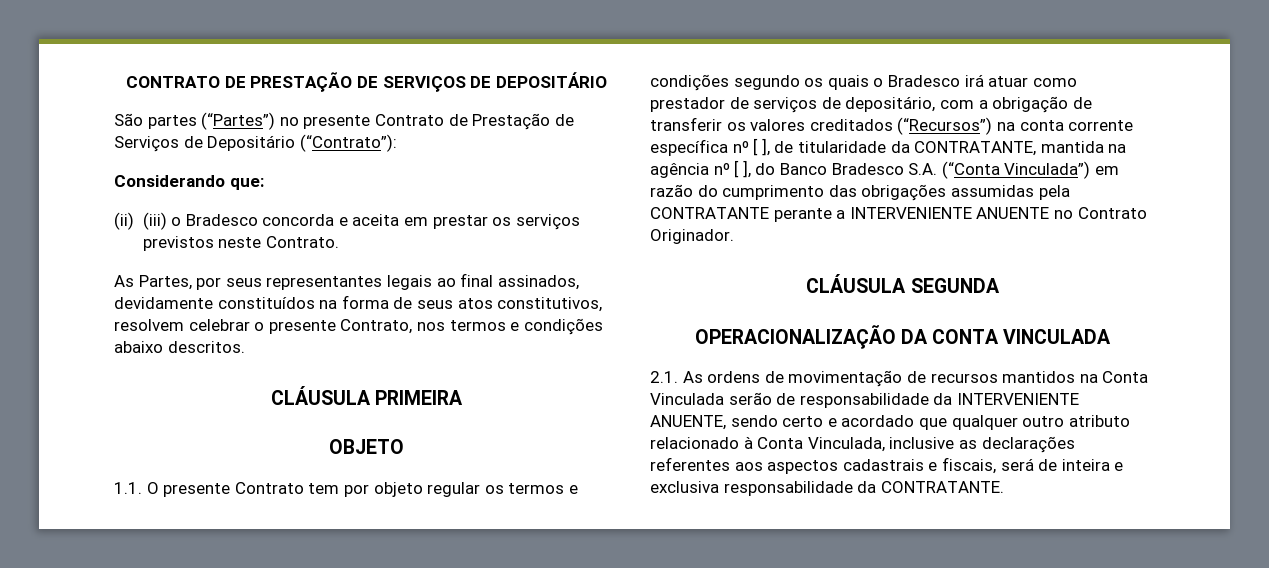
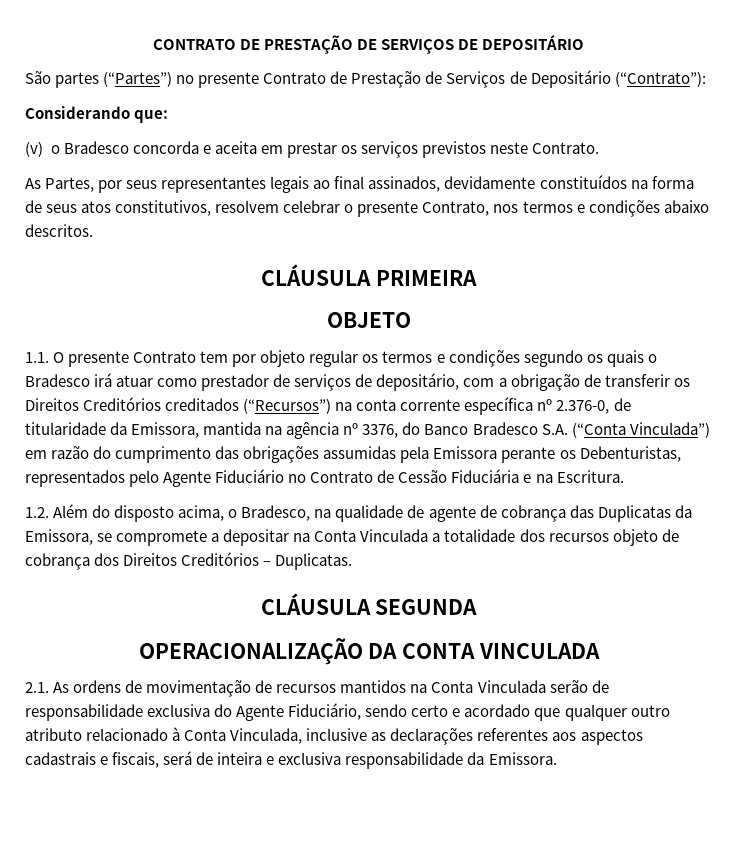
[114,212,167,230] (ii) (iii) -> [25,141,43,157] (v)
[750,119,806,131] valores -> [25,397,162,411] Direitos Creditórios
[753,138,770,156] [ ], -> [556,400,610,414] 2.376-0,
[914,141,1037,156] CONTRATANTE, -> [131,422,200,438] Emissora,
[734,160,751,178] [ ], -> [362,424,399,438] 3376,
[650,207,1147,222] [650,229,734,244] CONTRATANTE perante a INTERVENIENTE ANUENTE no Contrato Originador. -> [433,446,681,463] [25,469,624,487] [25,504,692,522] [25,529,679,546] [25,552,353,570] Emissora perante os Debenturistas, representados pelo Agente Fiduciário no Contrato de Cessão Fiduciária e na Escritura. // 1.2. Além do disposto acima, o Bradesco, na qualidade de agente de cobrança das Duplicatas da Emissora, se compromete a depositar na Conta Vinculada a totalidade dos recursos objeto de cobrança dos Direitos Creditórios – Duplicatas.
[933,393,1079,405] [650,415,726,430] da INTERVENIENTE ANUENTE, -> [147,703,362,721] exclusiva do Agente Fiduciário,
[880,481,1004,493] CONTRATANTE. -> [488,752,557,765] Emissora.

